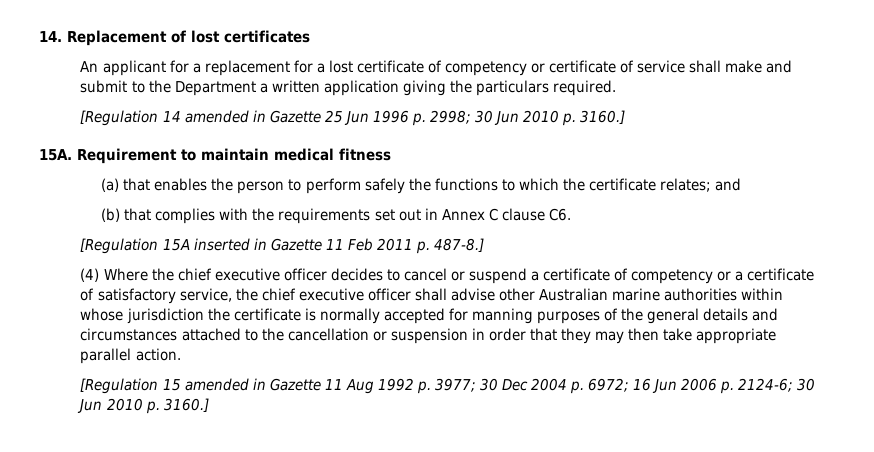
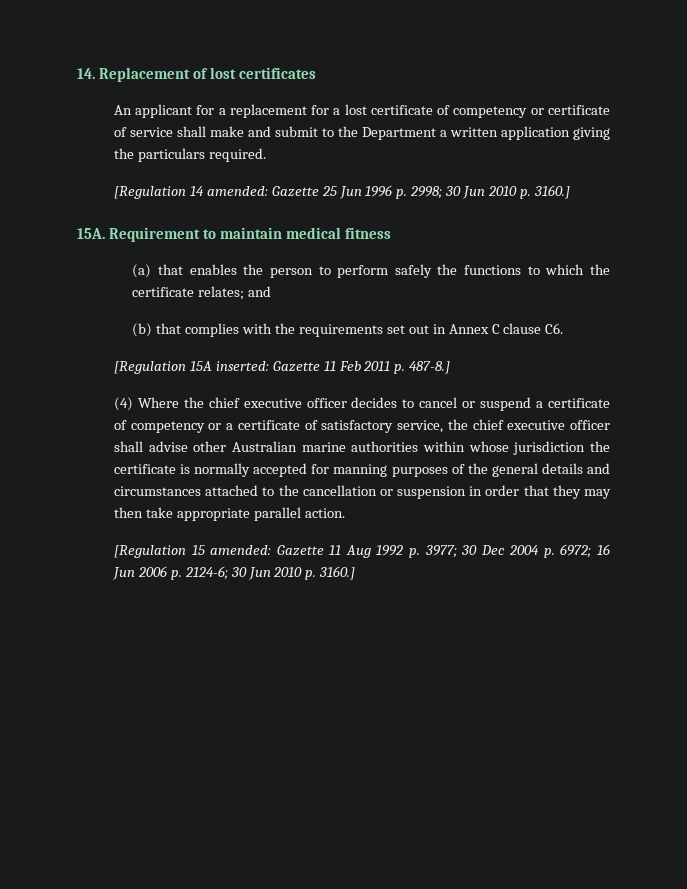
[184,110,266,123] amended in -> [206,186,268,196] amended:
[193,238,267,251] inserted in -> [215,361,269,371] inserted:
[184,378,266,391] amended in -> [210,545,272,555] amended:

